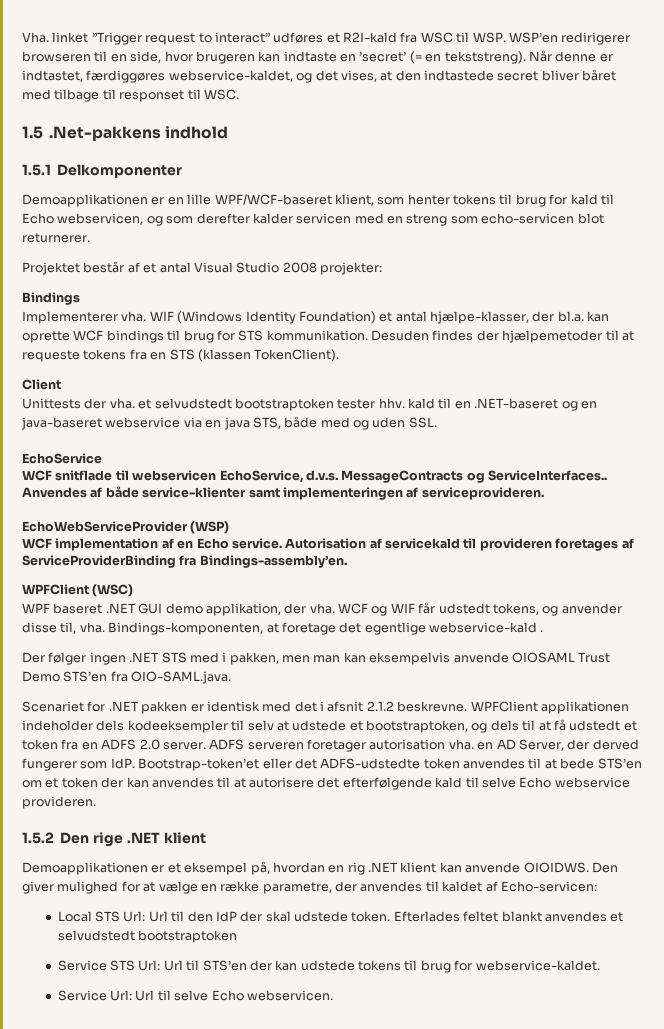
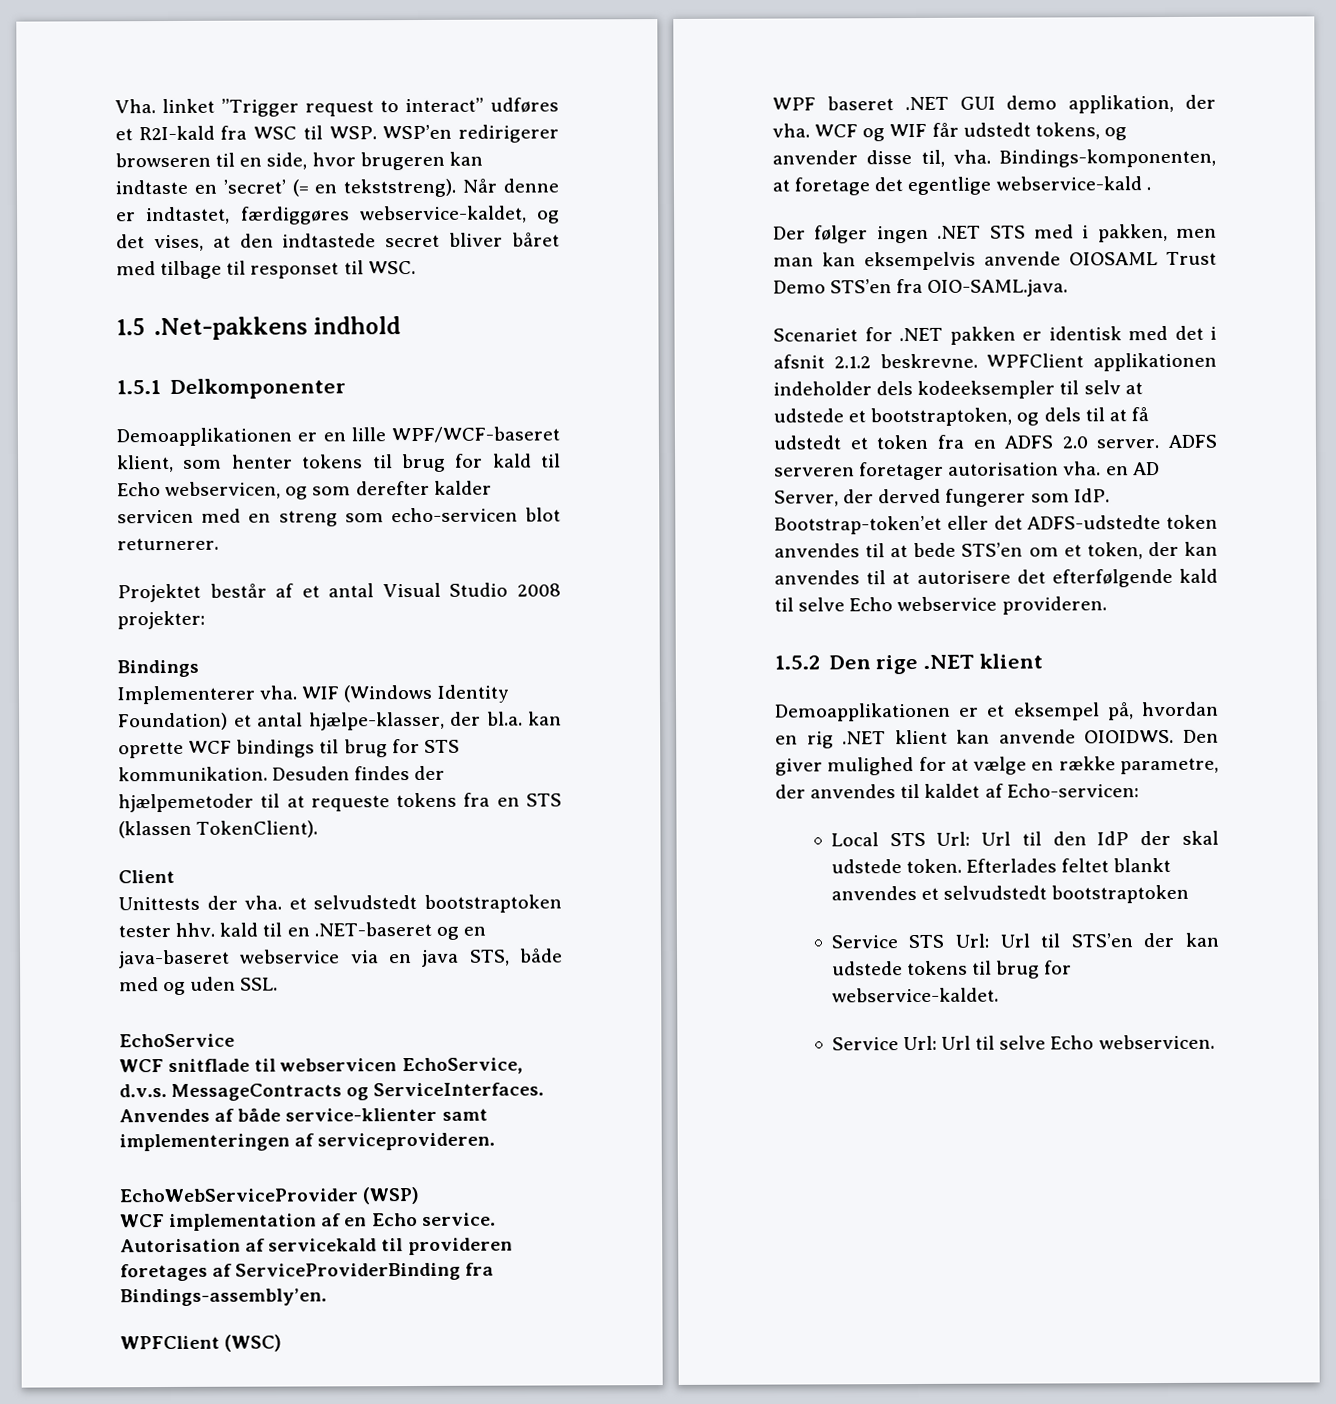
[488,470,607,481] ServiceInterfaces.. -> [373,1082,545,1097] ServiceInterfaces.
[61,777,98,788] token -> [1086,542,1143,560] token,

